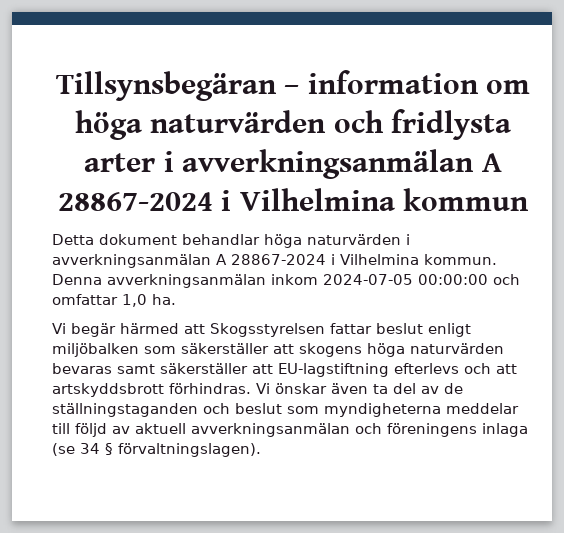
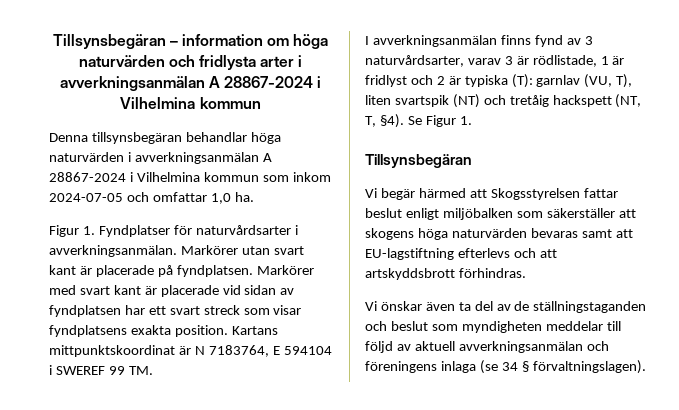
[52,234,177,245] Detta dokument -> [49,132,182,144] Denna tillsynsbegäran
[424,254,497,265] [52,274,266,288] kommun. Denna avverkningsanmälan -> [203,172,289,182] kommun som
[418,274,488,285] 00:00:00 -> (123, 197) none
(176, 299) none -> [49,225,298,237] [49,245,304,257] [49,265,314,277] [49,285,295,297] [49,305,302,317] [49,325,278,337] [49,345,332,357] [49,365,153,375] [365,35,593,47] [365,55,625,67] [365,74,633,88] [365,94,642,108] [365,114,472,128] [365,154,472,168] // Figur 1. Fyndplatser för naturvårdsarter i avverkningsanmälan. Markörer utan svart kant är placerade på fyndplatsen. Markörer med svart kant är placerade vid sidan av fyndplatsen har ett svart streck som visar fyndplatsens exakta position. Kartans mittpunktskoordinat är N 7183764, E 594104 i SWEREF 99 TM. // I avverkningsanmälan finns fynd av 3 naturvårdsarter, varav 3 är rödlistade, 1 är fridlyst och 2 är typiska (T): garnlav (VU, T), liten svartspik (NT) och tretåig hackspett (NT, T, §4). Se Figur 1. // Tillsynsbegäran
[160,363,248,374] säkerställer -> (612, 233) none
(251, 388) none -> (526, 273) //
[324,403,441,417] myndigheterna -> [461,321,542,333] myndigheten

